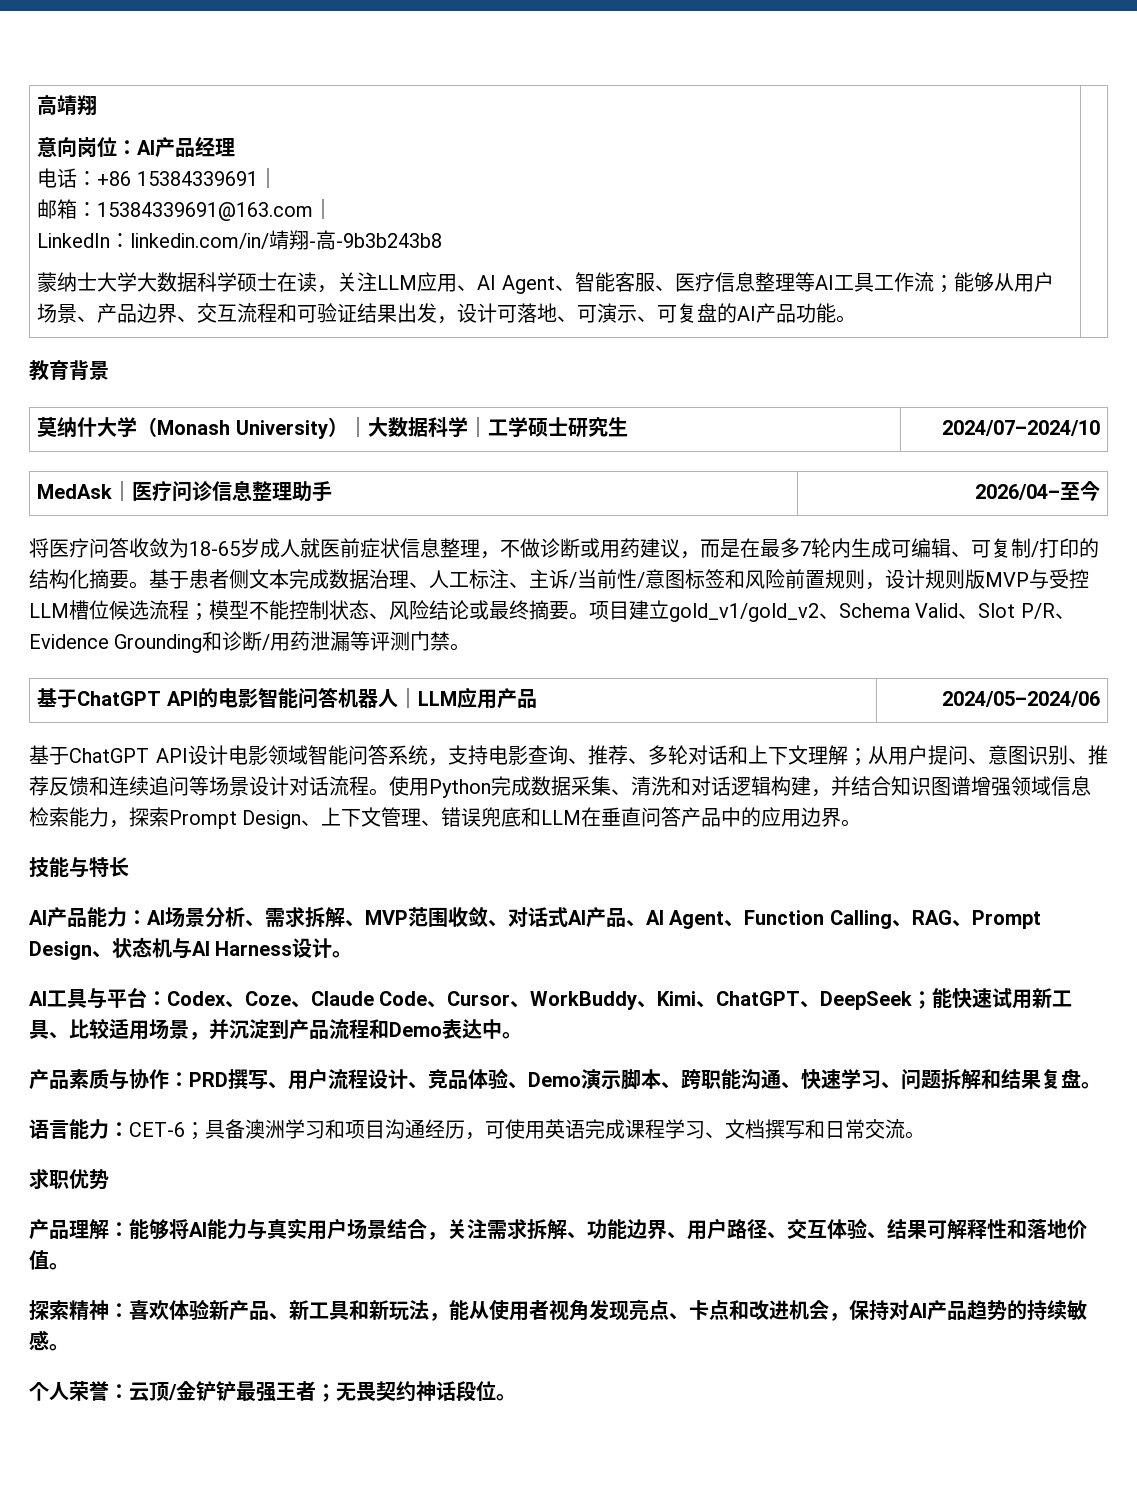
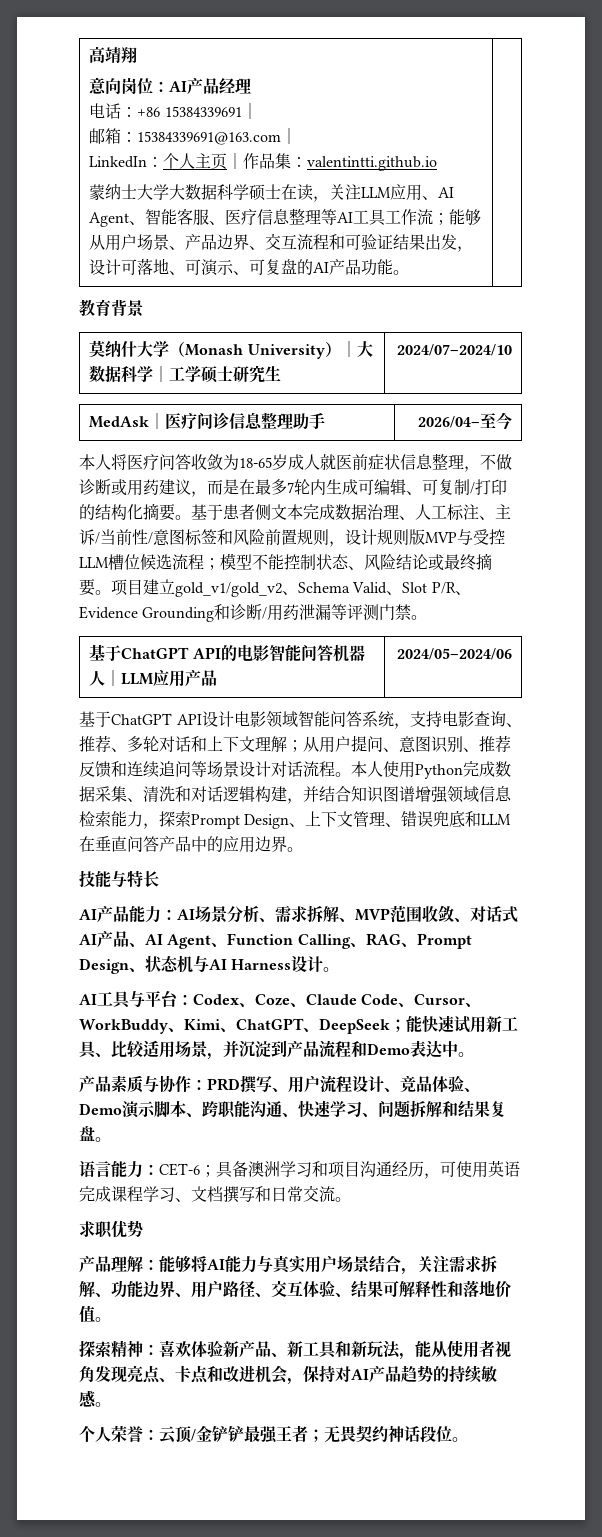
[130,230,443,250] linkedin.com/in/靖翔-高-9b3b243b8 -> [163,153,438,171] 个人主页｜作品集：valentintti.github.io
(1100, 491) none -> [79,454,111,470] 本人
(389, 792) none -> [351,761,383,777] 本人

